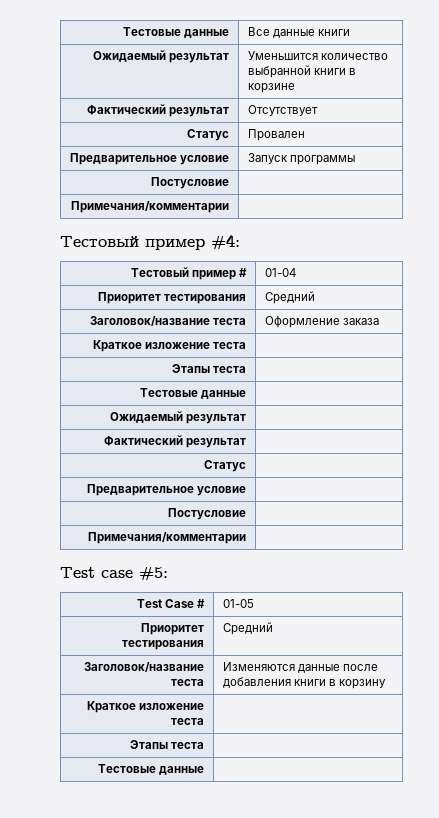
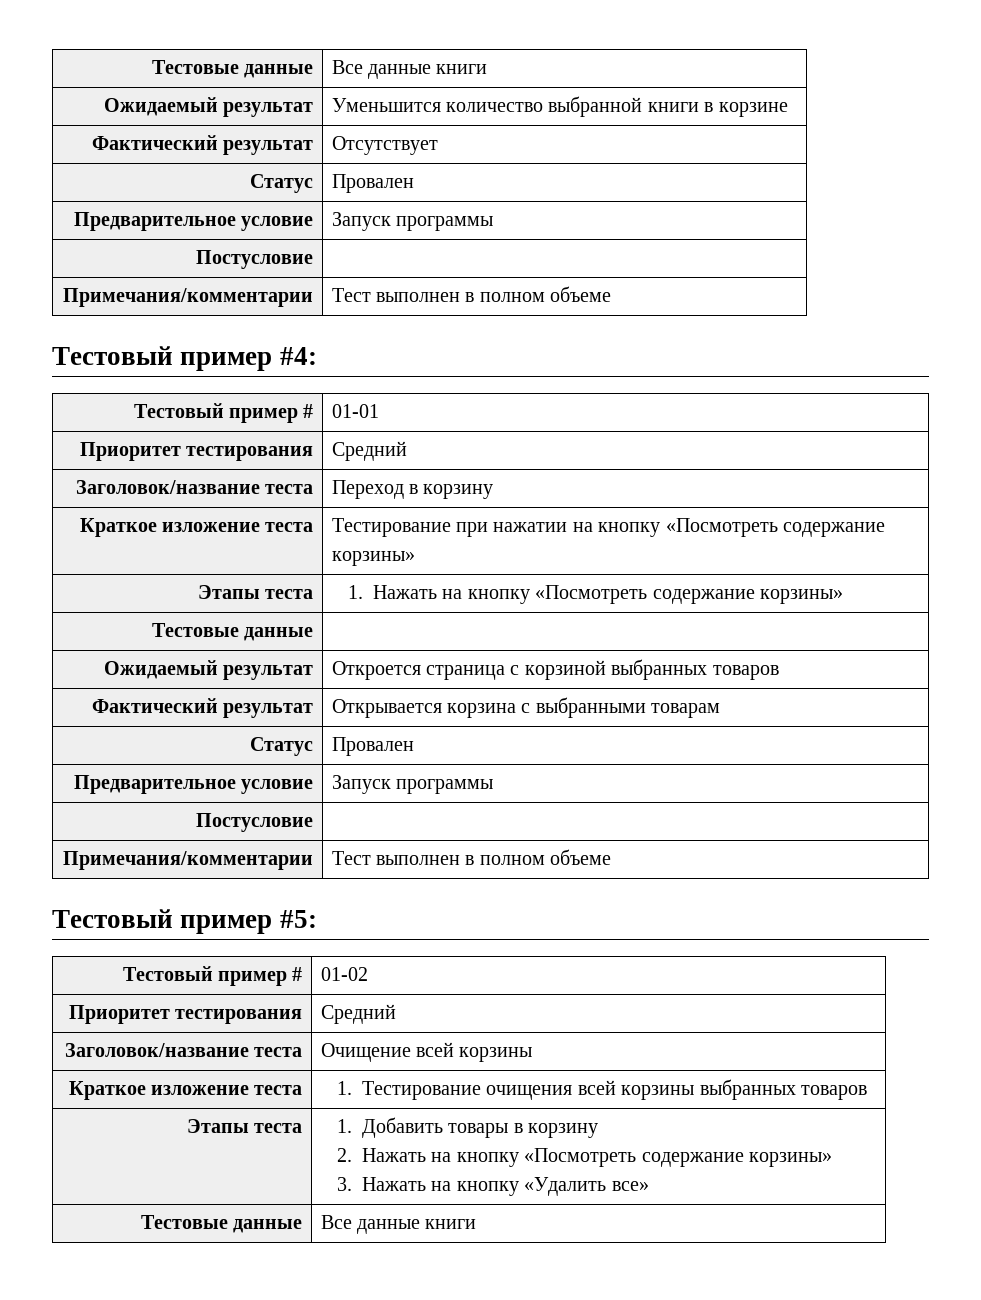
(230, 207) none -> [331,286,612,302] Тест выполнен в полном объеме
[264,268,296,277] [98,292,247,304] [264,291,315,304] [90,316,247,327] [264,316,379,328] [93,340,247,352] [172,364,247,373] [140,388,247,399] [110,411,247,424] [104,435,247,448] [204,460,247,472] [87,484,247,496] [168,508,247,520] [88,532,247,544] [60,567,133,578] 01-04 // Приоритет тестирования | Средний // Заголовок/название теста | Оформление заказа // Краткое изложение теста | // Этапы теста | // Тестовые данные | // Ожидаемый результат | // Фактический результат | // Статус | // Предварительное условие | // Постусловие | // Примечания/комментарии | // Test case -> [331,404,379,418] [80,442,314,461] [331,441,407,461] [76,480,314,494] [331,480,494,499] [79,518,314,537] [331,518,885,537] [331,551,415,566] [198,585,314,599] [348,585,844,604] [152,623,314,641] [104,660,314,680] [331,659,779,680] [92,698,314,718] [331,697,721,718] [250,737,314,756] [331,737,414,756] [74,775,314,794] [331,775,493,794] [196,813,314,832] [63,851,314,870] [331,849,612,865] [52,909,273,934] 01-01 // Приоритет тестирования | Средний // Заголовок/название теста | Переход в корзину // Краткое изложение теста | Тестирование при нажатии на кнопку «Посмотреть содержание корзины» // Этапы теста | 1. Нажать на кнопку «Посмотреть содержание корзины» // Тестовые данные | // Ожидаемый результат | Откроется страница с корзиной выбранных товаров // Фактический результат | Открывается корзина с выбранными товарам // Статус | Провален // Предварительное условие | Запуск программы // Постусловие | // Примечания/комментарии | Тест выполнен в полном объеме // Тестовый пример
[137,599,206,608] [222,599,254,608] [141,623,205,635] [122,640,205,650] [222,622,273,635] [84,662,205,673] [171,679,205,686] [222,662,378,673] [222,677,386,689] [87,701,205,713] [171,718,205,725] [130,740,205,749] [98,764,205,775] Test Case # | 01-05 // Приоритет тестирования | Средний // Заголовок/название теста | Изменяются данные после добавления книги в корзину // Краткое изложение теста | // Этапы теста | // Тестовые данные | -> [122,966,303,986] [320,967,368,981] [69,1005,303,1024] [320,1004,396,1024] [65,1043,303,1057] [320,1042,533,1062] [68,1081,303,1100] [337,1079,868,1100] [187,1119,303,1133] [337,1117,599,1138] [337,1148,833,1167] [337,1177,649,1196] [141,1215,303,1233] [320,1215,477,1234] Тестовый пример # | 01-02 // Приоритет тестирования | Средний // Заголовок/название теста | Очищение всей корзины // Краткое изложение теста | 1. Тестирование очищения всей корзины выбранных товаров // Этапы теста | 1. Добавить товары в корзину // 2. Нажать на кнопку «Посмотреть содержание корзины» // 3. Нажать на кнопку «Удалить все» // Тестовые данные | Все данные книги

